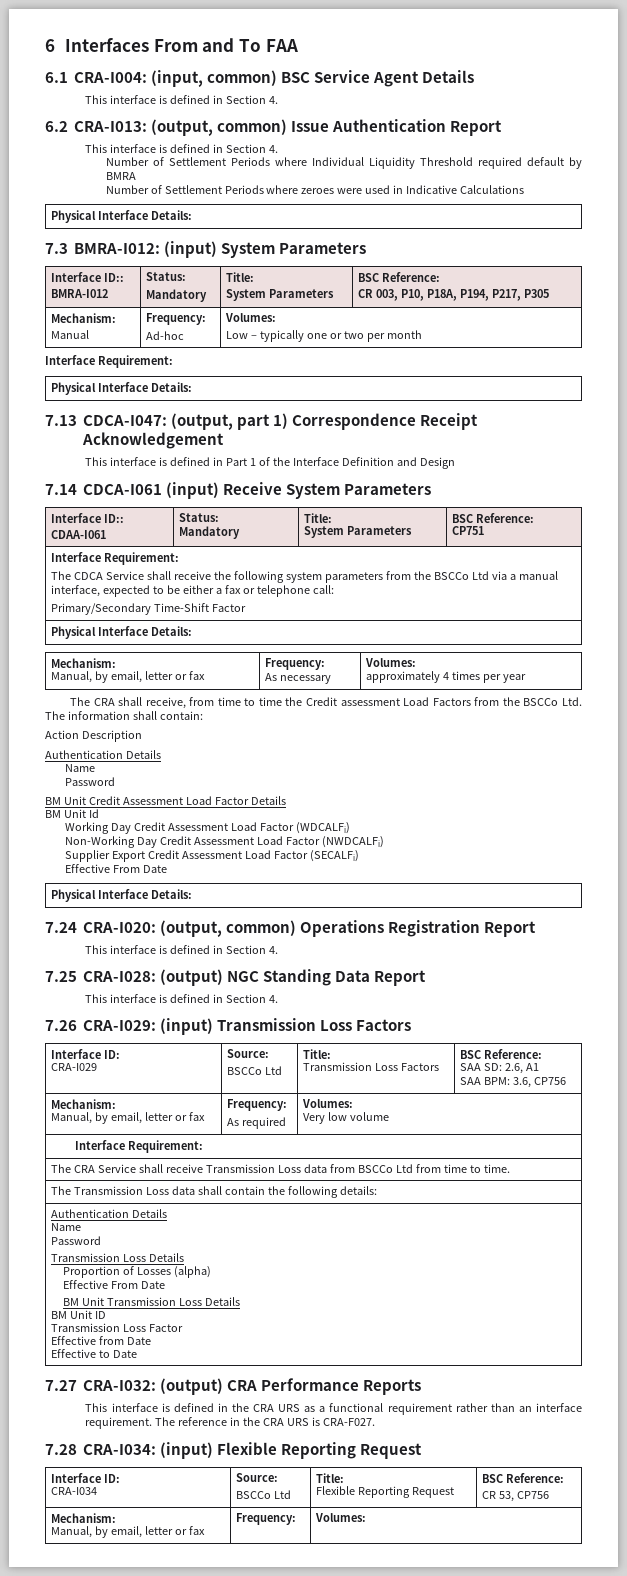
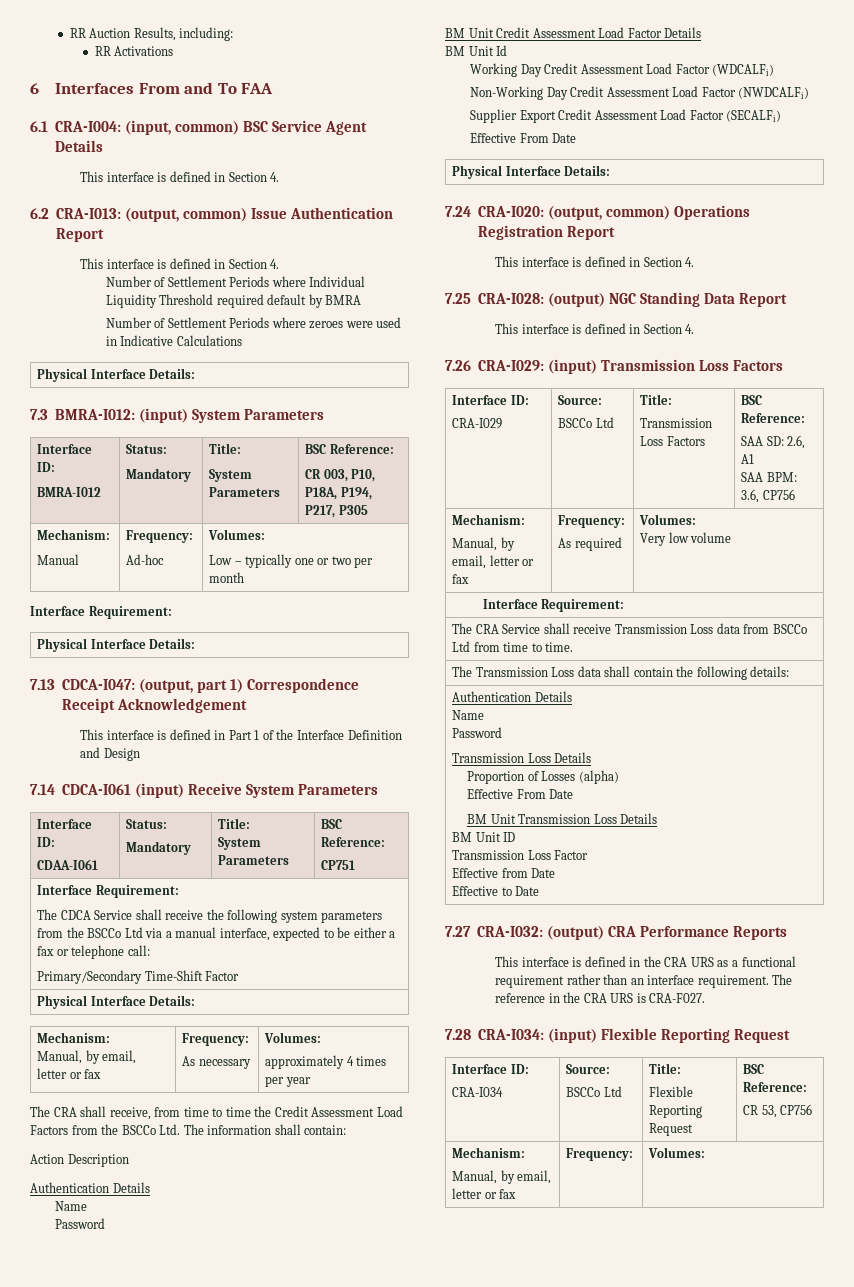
(45, 45) none -> [69,27,234,41] [94,46,174,56] RR Auction Results, including: // RR Activations //
[104,273,125,282] ID:: -> [37,462,56,472] ID:
[104,514,125,523] ID:: -> [37,837,56,847] ID:
[340,698,400,706] assessment -> [311,1107,375,1117] Assessment

